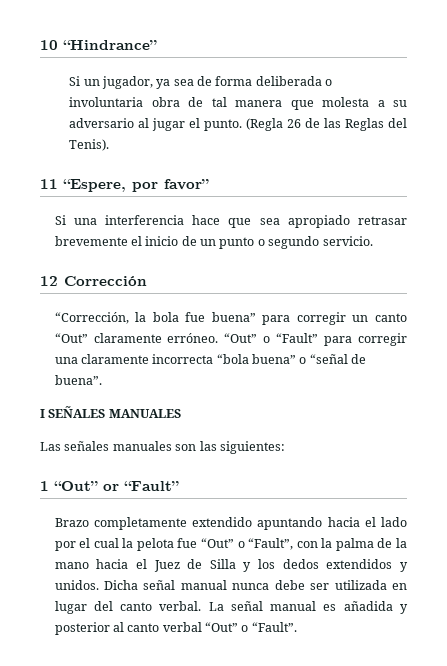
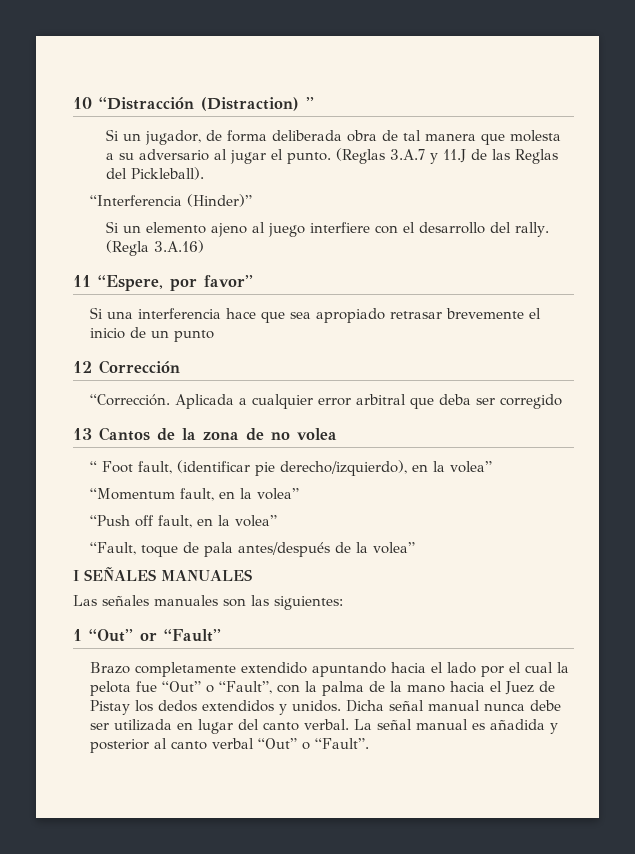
[63,40,157,50] “Hindrance” -> [99,97,314,111] “Distracción (Distraction) ”
[156,79,194,89] ya sea -> (202, 137) none
[325,79,333,86] [69,97,144,107] o involuntaria -> (343, 135) none
[246,118,408,131] [69,139,110,151] (Regla 26 de las Reglas del Tenis). -> [336,148,559,164] [106,167,205,180] [89,194,252,207] [106,221,550,237] [106,240,205,256] (Reglas 3.A.7 y 11.J de las Reglas del Pickleball). // “Interferencia (Hinder)” // Si un elemento ajeno al juego interfiere con el desarrollo del rally. (Regla 3.A.16)
[257,236,373,249] o segundo servicio. -> (214, 336) none
[54,312,407,325] [54,333,407,346] [54,354,367,364] [54,375,102,385] “Corrección, la bola fue buena” para corregir un canto “Out” claramente erróneo. “Out” o “Fault” para corregir una claramente incorrecta “bola buena” o “señal de buena”. -> [89,394,562,409] [73,427,337,441] [89,460,492,476] [89,488,299,501] [89,515,277,528] [89,542,415,557] “Corrección. Aplicada a cualquier error arbitral que deba ser corregido // 13 Cantos de la zona de no volea // “ Foot fault, (identificar pie derecho/izquierdo), en la volea” // “Momentum fault, en la volea” // “Push off fault, en la volea” // “Fault, toque de pala antes/después de la volea”
[209,559,252,572] Silla y -> [89,700,130,715] Pistay

